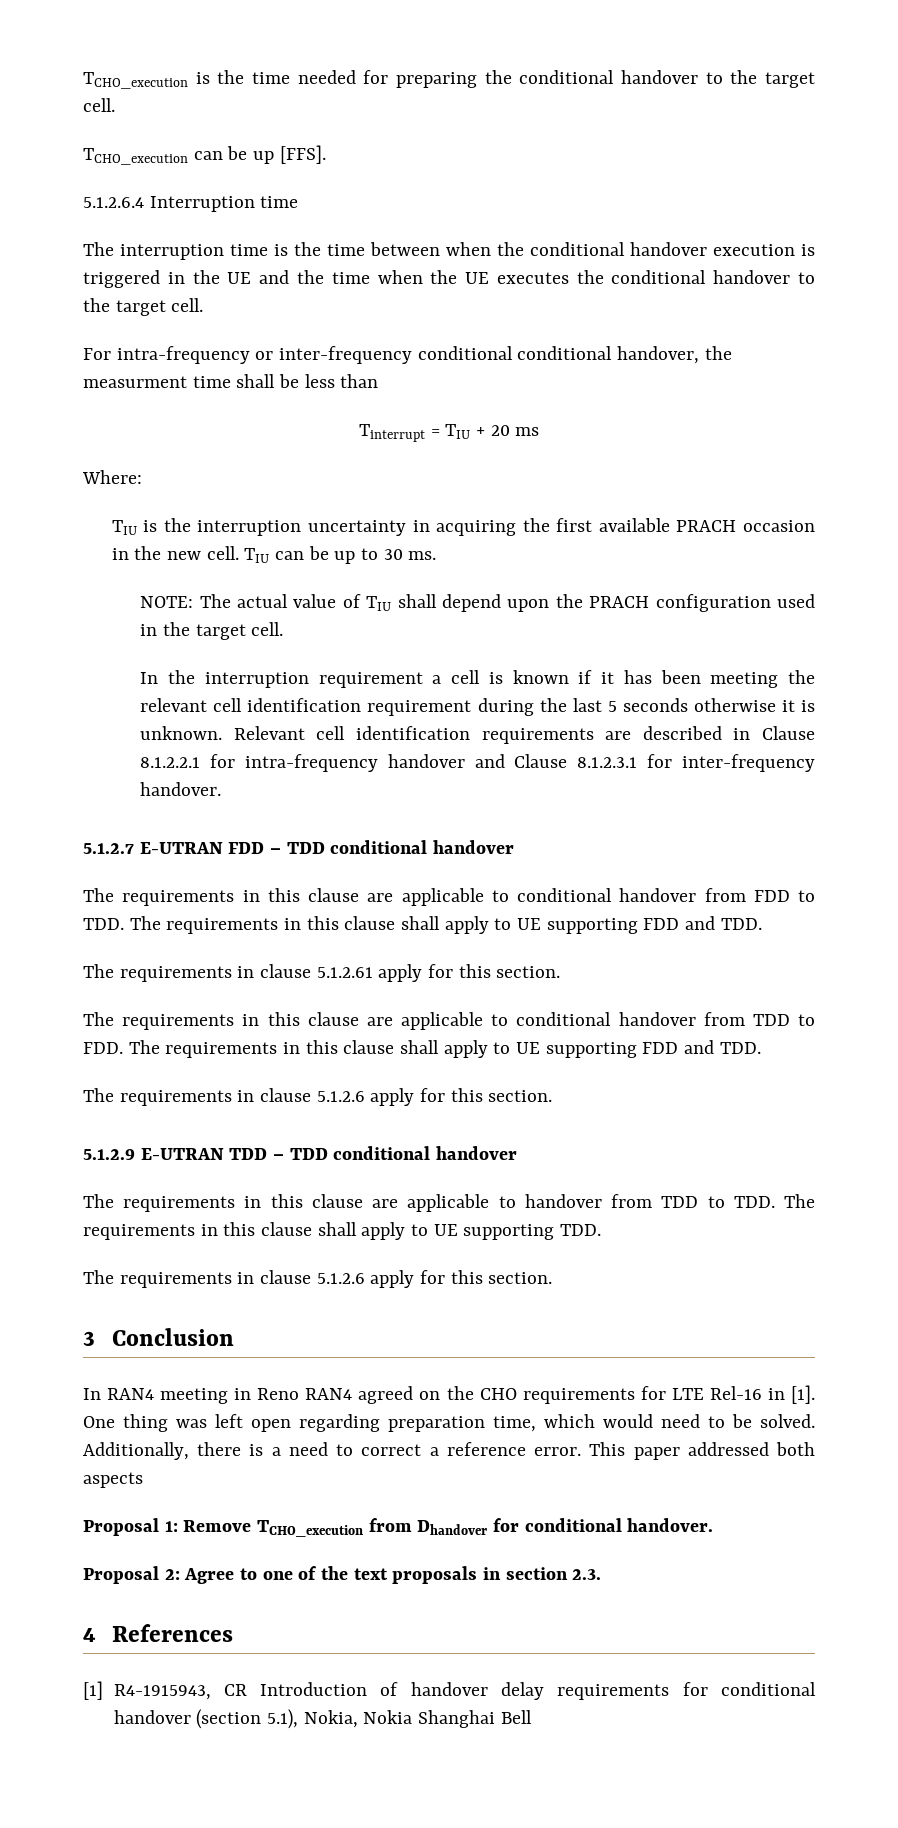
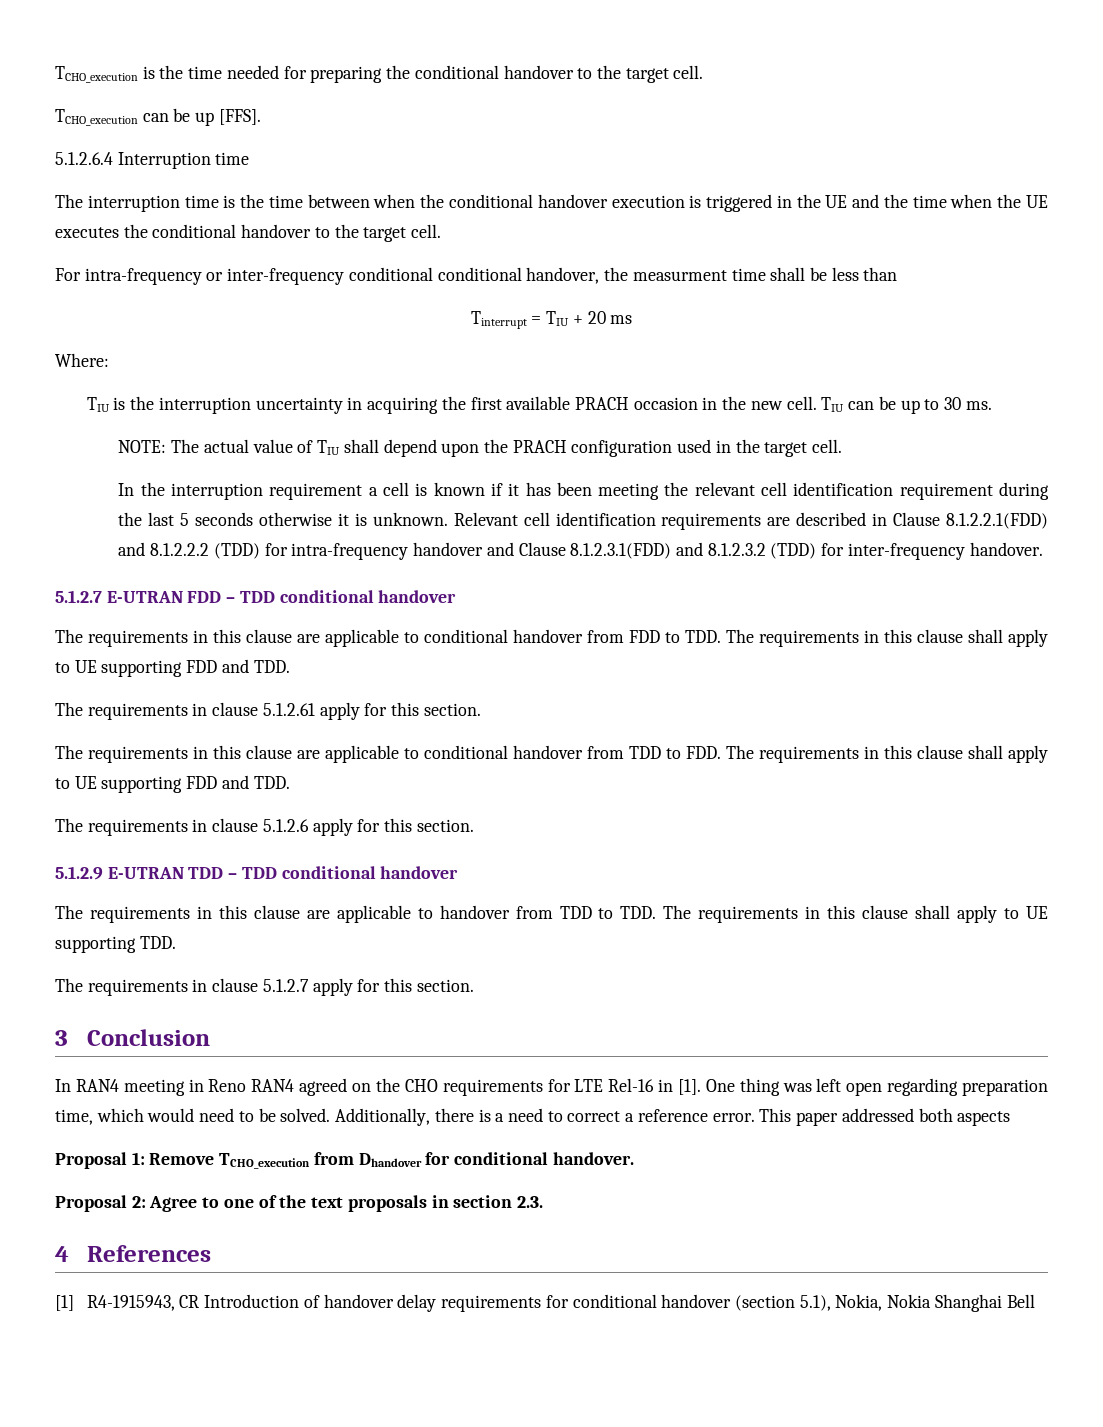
[140,757,201,768] 8.1.2.2.1 -> [946,513,1048,529] [118,542,260,559] 8.1.2.2.1(FDD) and 8.1.2.2.2 (TDD)
[577,757,638,768] 8.1.2.3.1 -> [570,542,817,559] 8.1.2.3.1(FDD) and 8.1.2.3.2 (TDD)
[316,1273,365,1284] 5.1.2.6 -> [262,979,309,992] 5.1.2.7

